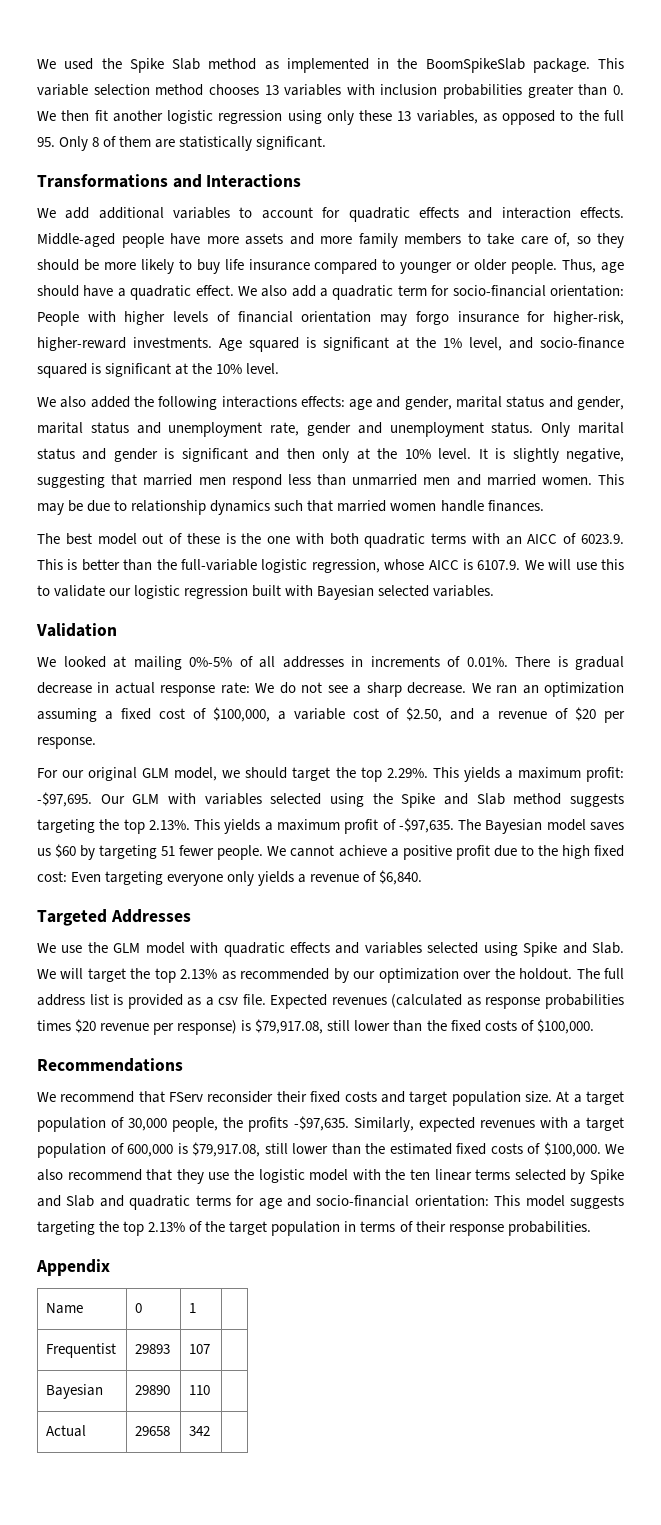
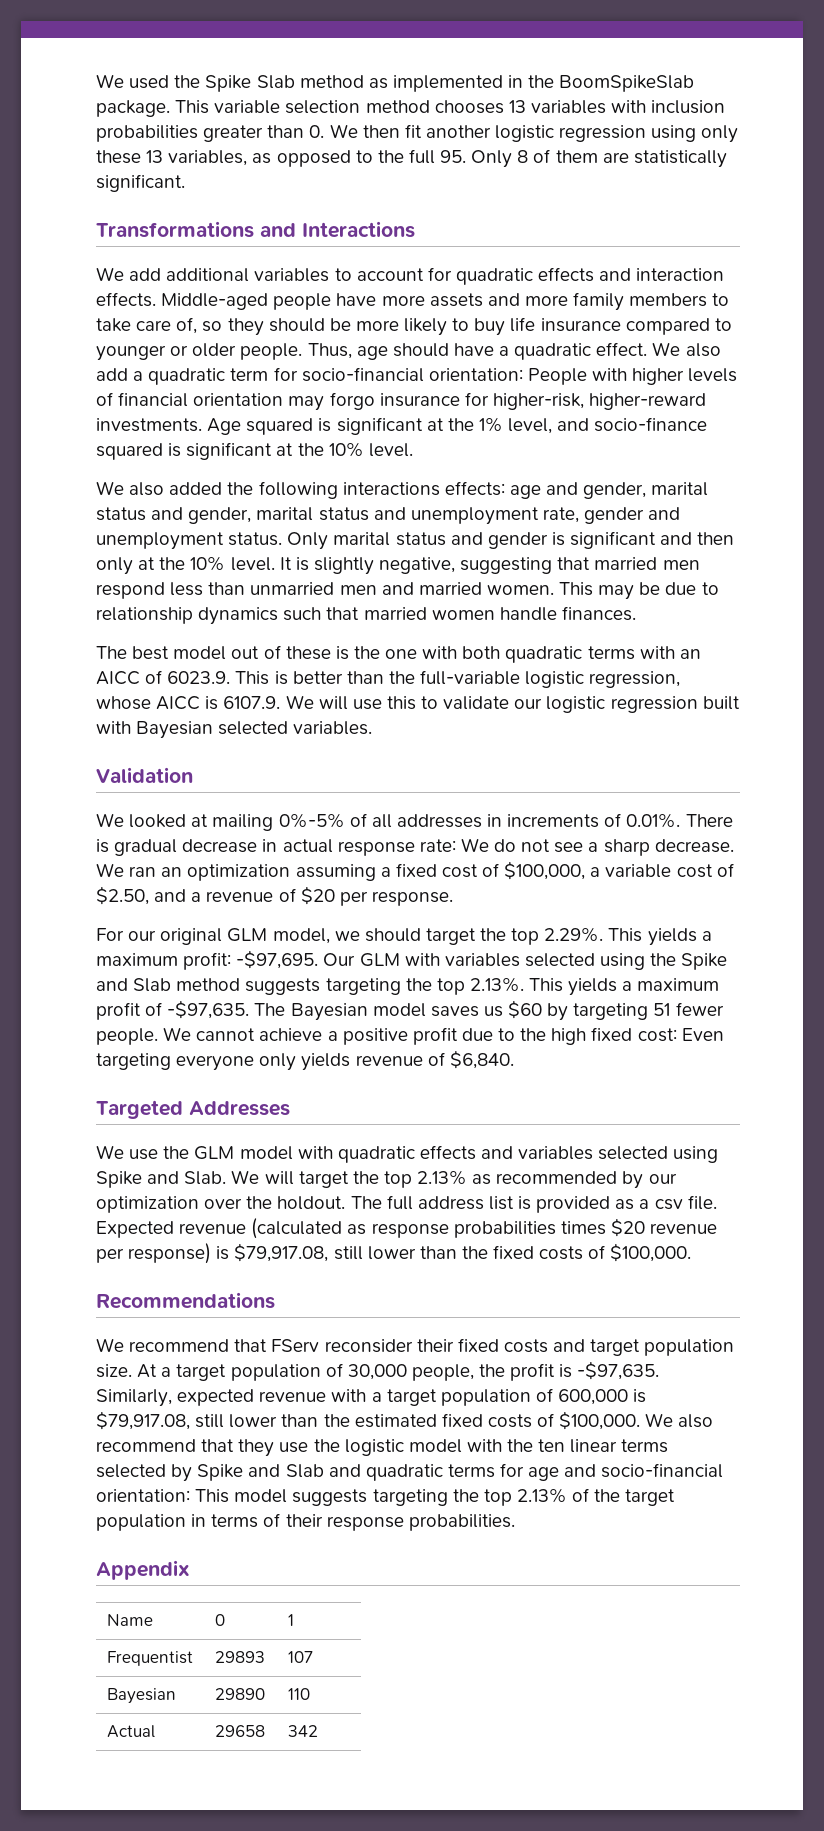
[298,874,307,883] a -> (351, 1062) none
[331,997,387,1005] revenues -> [179,1223,247,1234] revenue
[248,1117,289,1132] profits -> [510,1363,573,1381] profit is
[479,1120,535,1128] revenues -> [259,1391,327,1402] revenue

